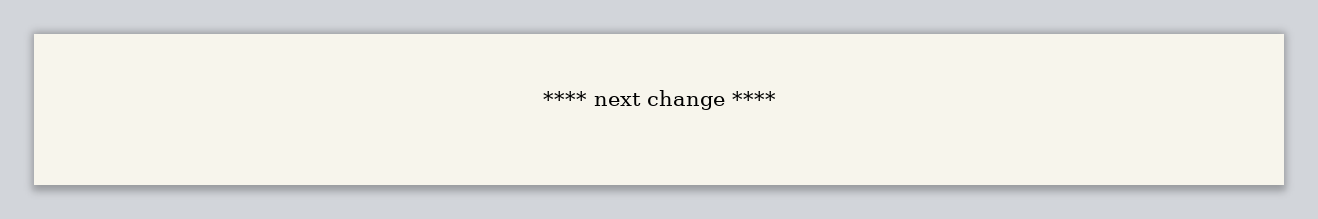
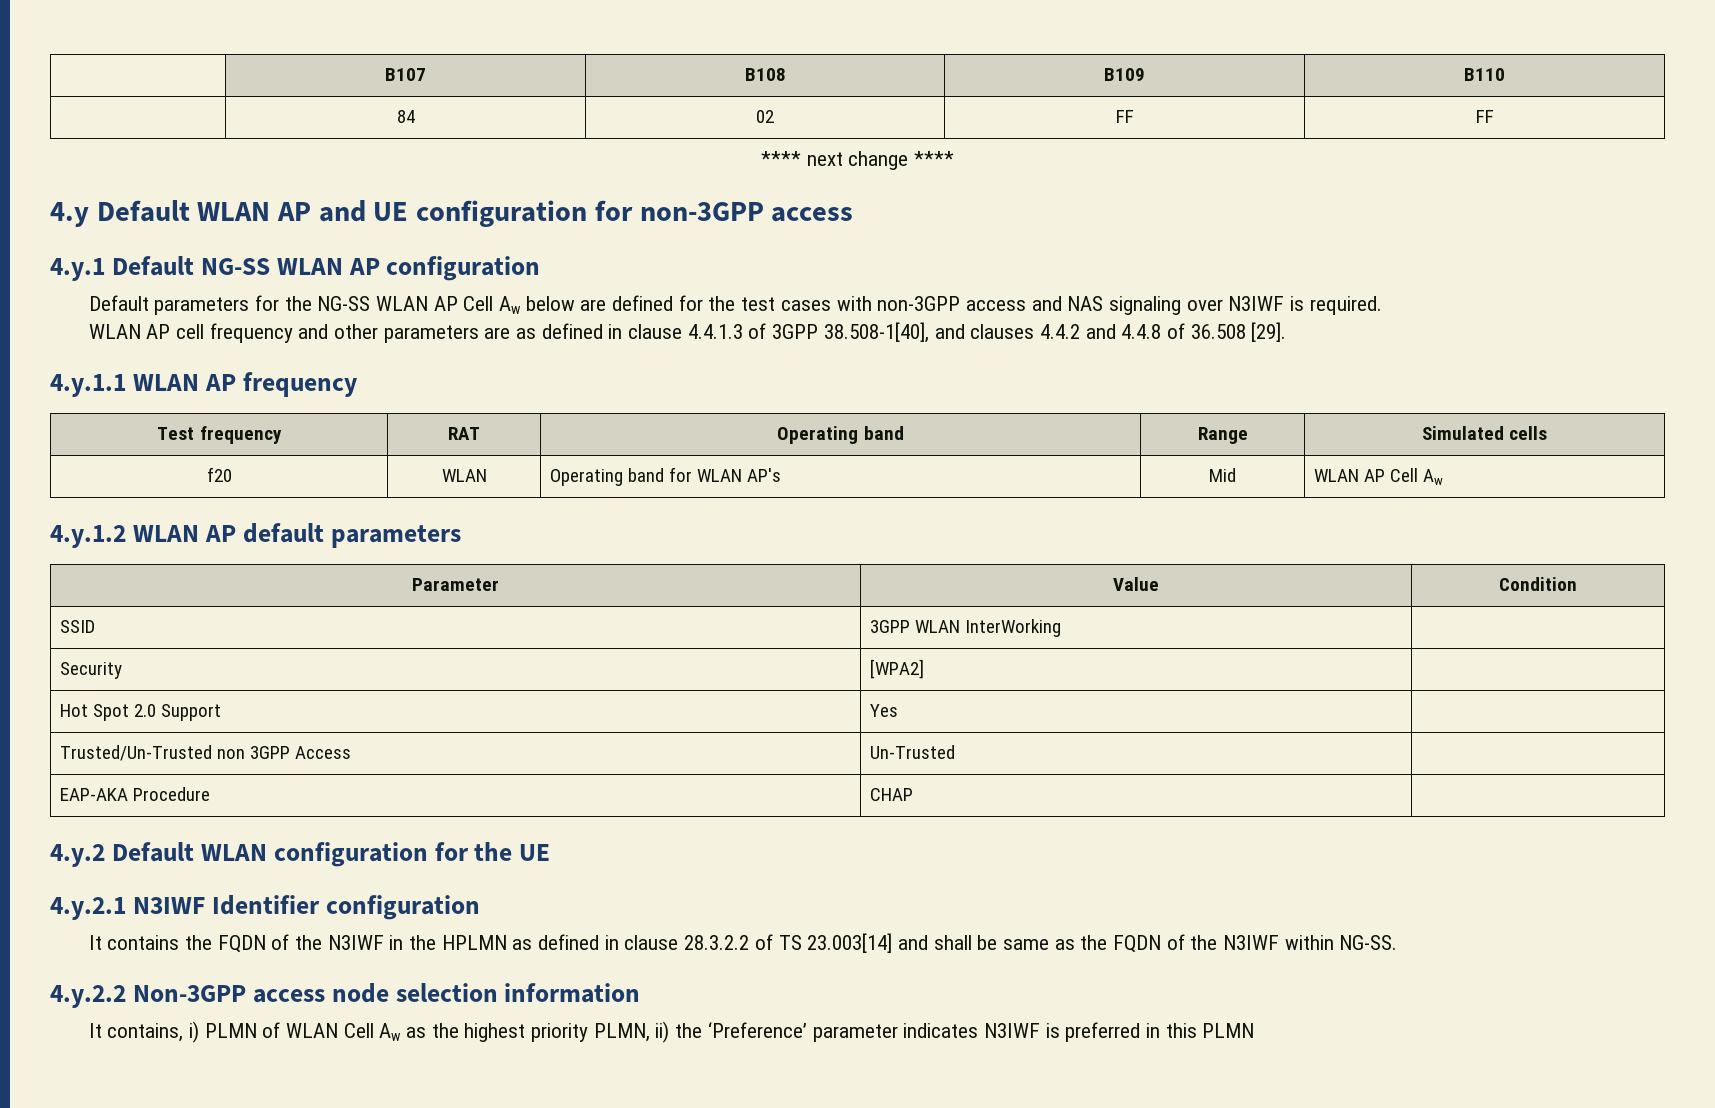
[542,90,776,110] **** next change **** -> [385,68,426,81] [744,68,786,81] [1104,68,1145,81] [1464,68,1505,81] [396,110,415,123] [756,110,774,123] [1115,110,1134,123] [1475,110,1494,123] [760,151,955,170] [50,200,854,227] [50,256,541,281] [88,295,1382,315] [88,322,1287,343] [50,372,357,397] [157,426,282,444] [448,427,480,440] [777,426,904,444] [1197,427,1248,444] [1421,426,1548,440] [206,467,232,482] [441,469,487,482] [549,467,782,486] [1209,468,1236,482] [1313,468,1444,485] [50,523,461,548] [412,578,499,591] [1113,577,1159,591] [1499,577,1577,591] [59,620,95,633] [869,619,1062,637] [59,662,122,679] [869,659,924,679] [59,704,222,721] [869,704,898,717] [59,745,352,761] [869,745,955,759] [59,787,210,801] [869,788,913,801] [50,842,551,867] [50,895,480,920] [88,933,1398,953] [50,983,641,1008] [88,1021,1255,1043] | B107 | B108 | B109 | B110 // | 84 | 02 | FF | FF // **** next change **** // 4.y Default WLAN AP and UE configuration for non-3GPP access // 4.y.1 Default NG-SS WLAN AP configuration // Default parameters for the NG-SS WLAN AP Cell Aw below are defined for the test cases with non-3GPP access and NAS signaling over N3IWF is required. // WLAN AP cell frequency and other parameters are as defined in clause 4.4.1.3 of 3GPP 38.508-1[40], and clauses 4.4.2 and 4.4.8 of 36.508 [29]. // 4.y.1.1 WLAN AP frequency // Test frequency | RAT | Operating band | Range | Simulated cells // f20 | WLAN | Operating band for WLAN AP's | Mid | WLAN AP Cell Aw // 4.y.1.2 WLAN AP default parameters // Parameter | Value | Condition // SSID | 3GPP WLAN InterWorking | // Security | [WPA2] | // Hot Spot 2.0 Support | Yes | // Trusted/Un-Trusted non 3GPP Access | Un-Trusted | // EAP-AKA Procedure | CHAP | // 4.y.2 Default WLAN configuration for the UE // 4.y.2.1 N3IWF Identifier configuration // It contains the FQDN of the N3IWF in the HPLMN as defined in clause 28.3.2.2 of TS 23.003[14] and shall be same as the FQDN of the N3IWF within NG-SS. // 4.y.2.2 Non-3GPP access node selection information // It contains, i) PLMN of WLAN Cell Aw as the highest priority PLMN, ii) the ‘Preference’ parameter indicates N3IWF is preferred in this PLMN

